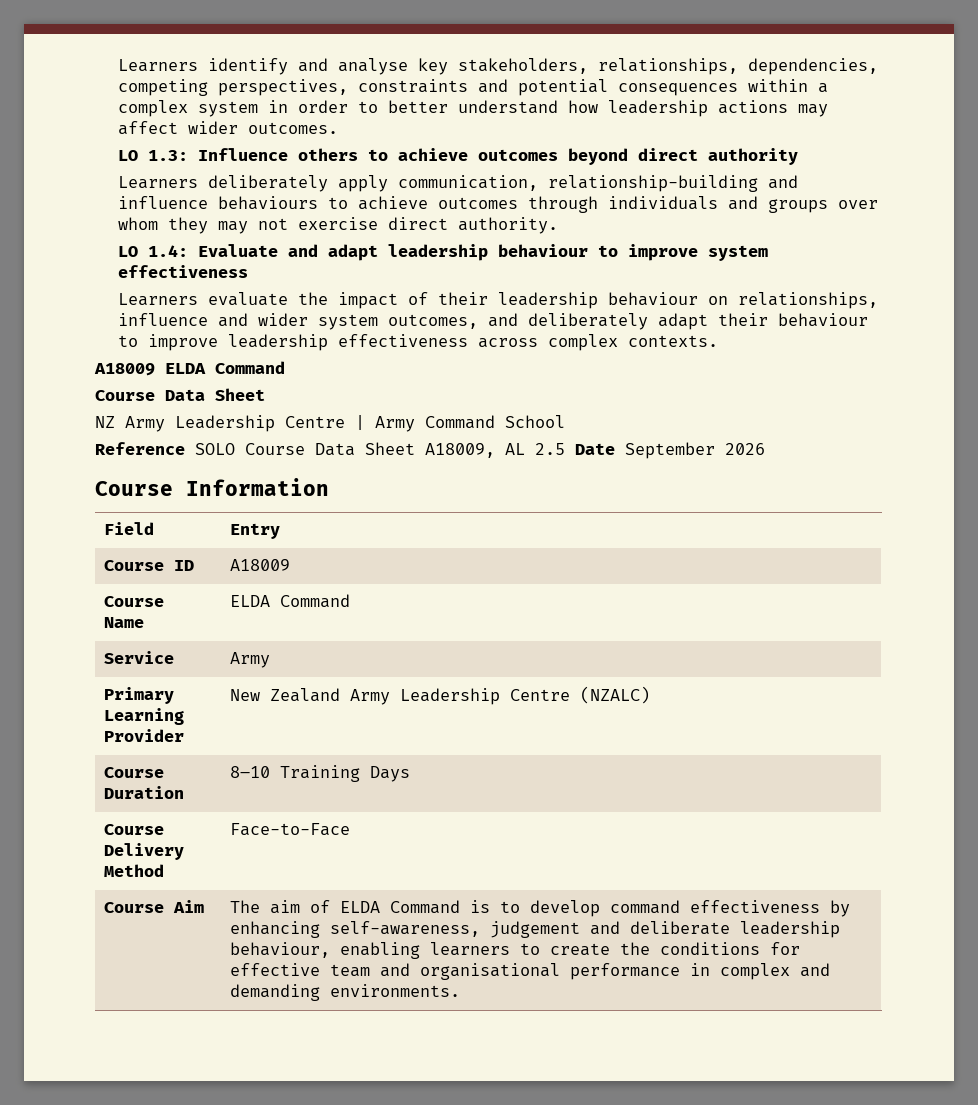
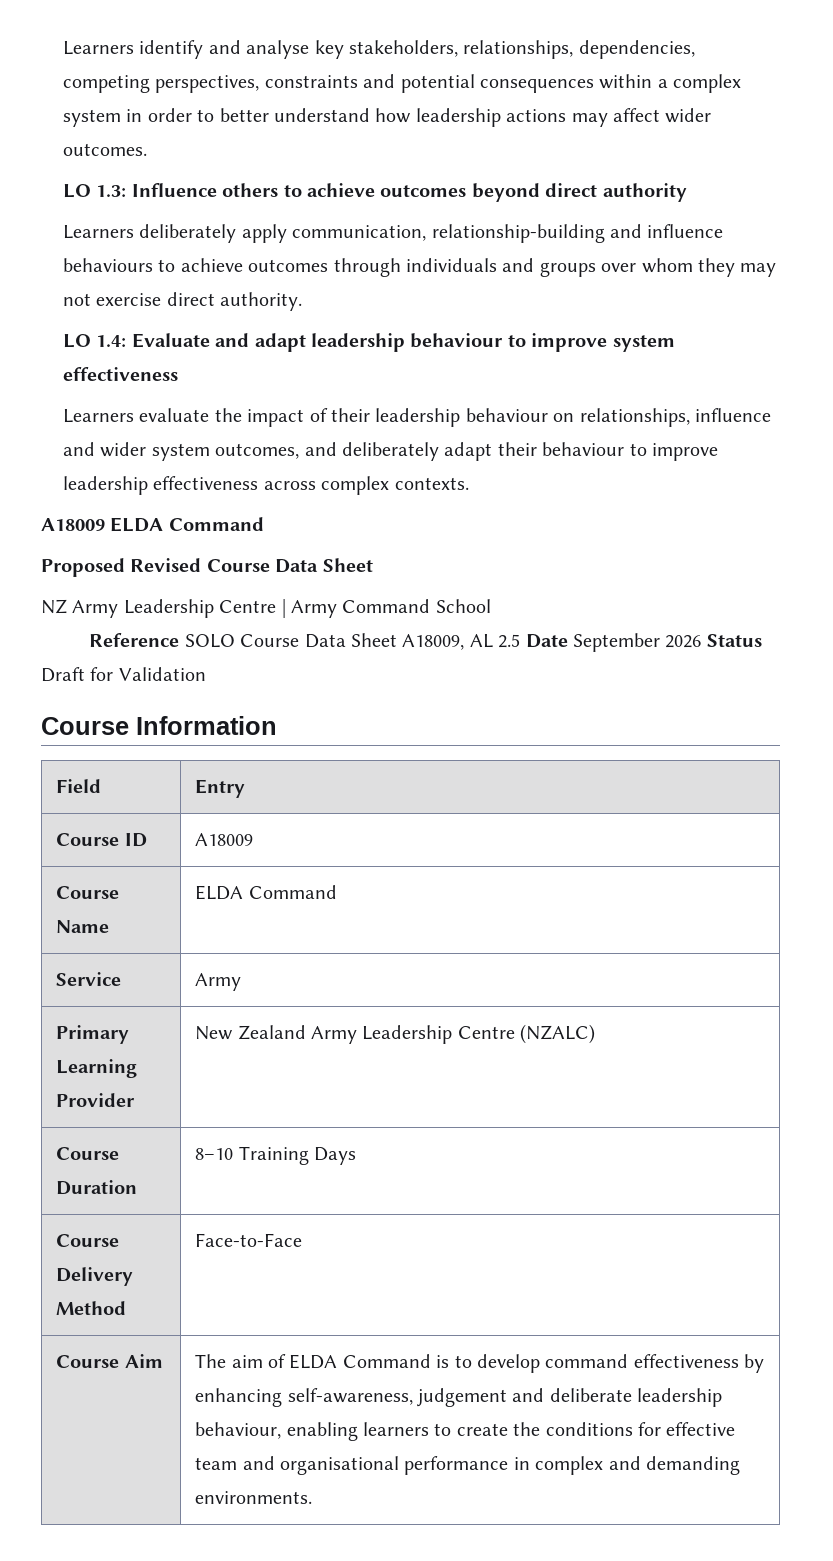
(285, 367) none -> [41,558,202,577] Proposed Revised
(765, 449) none -> [706,634,762,647] [41,667,206,682] Status Draft for Validation

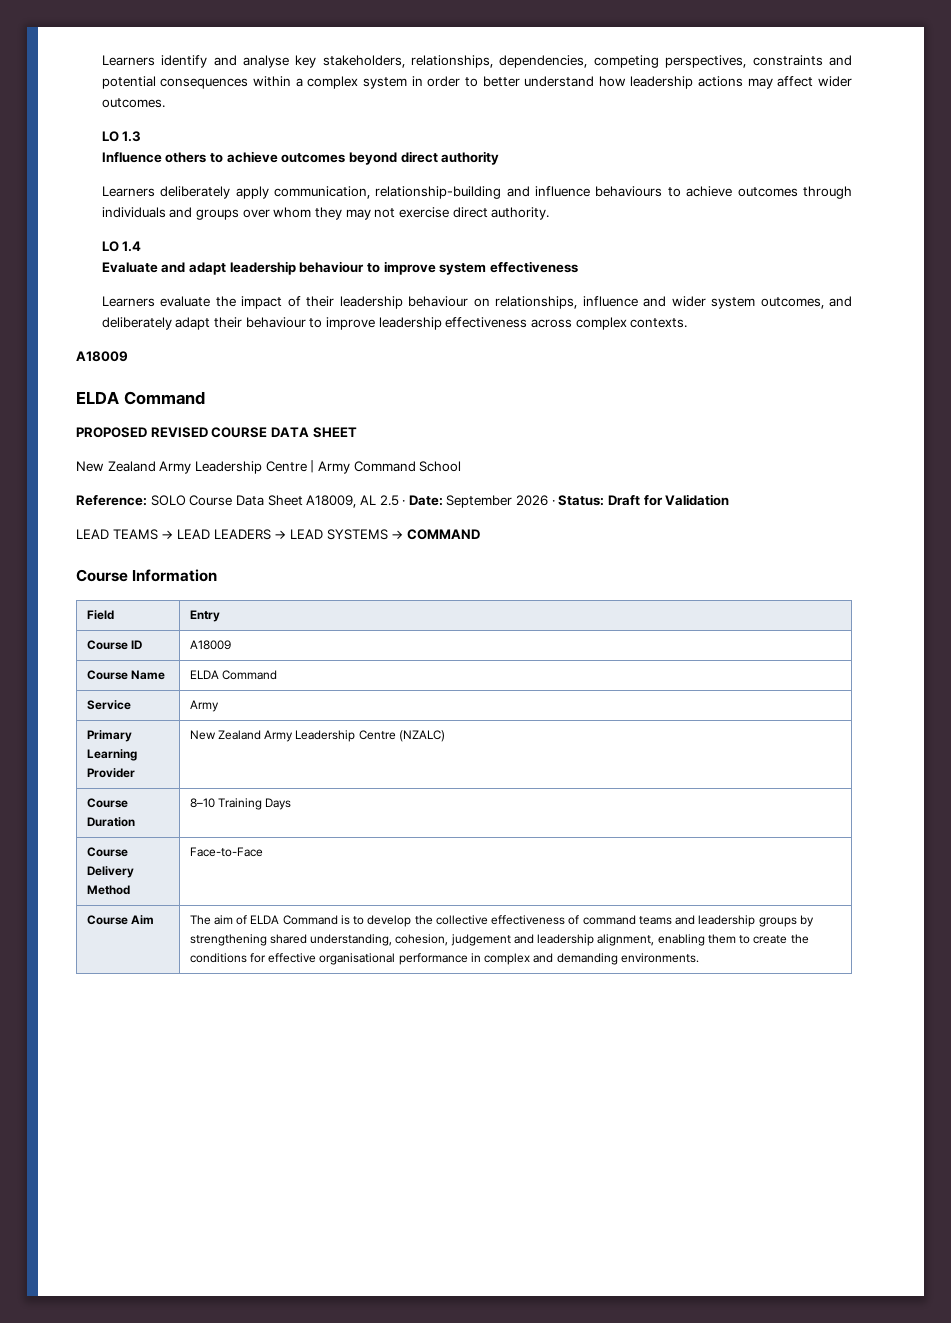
[96,185,127,197] 1.3: -> [122,131,142,142] 1.3 //
[96,335,127,347] 1.4: -> [122,241,142,252] 1.4 //
[110,517,264,532] [41,558,373,577] [41,599,67,614] ELDA Command // Proposed Revised Course Data Sheet // NZ -> [76,391,205,405] [76,427,357,438] [76,461,156,472] // ELDA Command // PROPOSED REVISED COURSE DATA SHEET // New Zealand
[89,633,180,647] Reference -> [76,495,147,506] Reference:
[525,633,762,652] [41,667,206,682] Date September 2026 Status Draft for Validation -> [402,494,730,508] [76,529,480,540] · Date: September 2026 · Status: Draft for Validation // LEAD TEAMS → LEAD LEADERS → LEAD SYSTEMS → COMMAND
[545,1354,765,1373] [195,1388,723,1407] [195,1422,429,1441] command effectiveness by enhancing self-awareness, judgement and deliberate leadership behaviour, enabling learners -> [414,915,814,927] [189,934,736,946] the collective effectiveness of command teams and leadership groups by strengthening shared understanding, cohesion, judgement and leadership alignment, enabling them
[195,1456,275,1470] team and -> (317, 958) none

